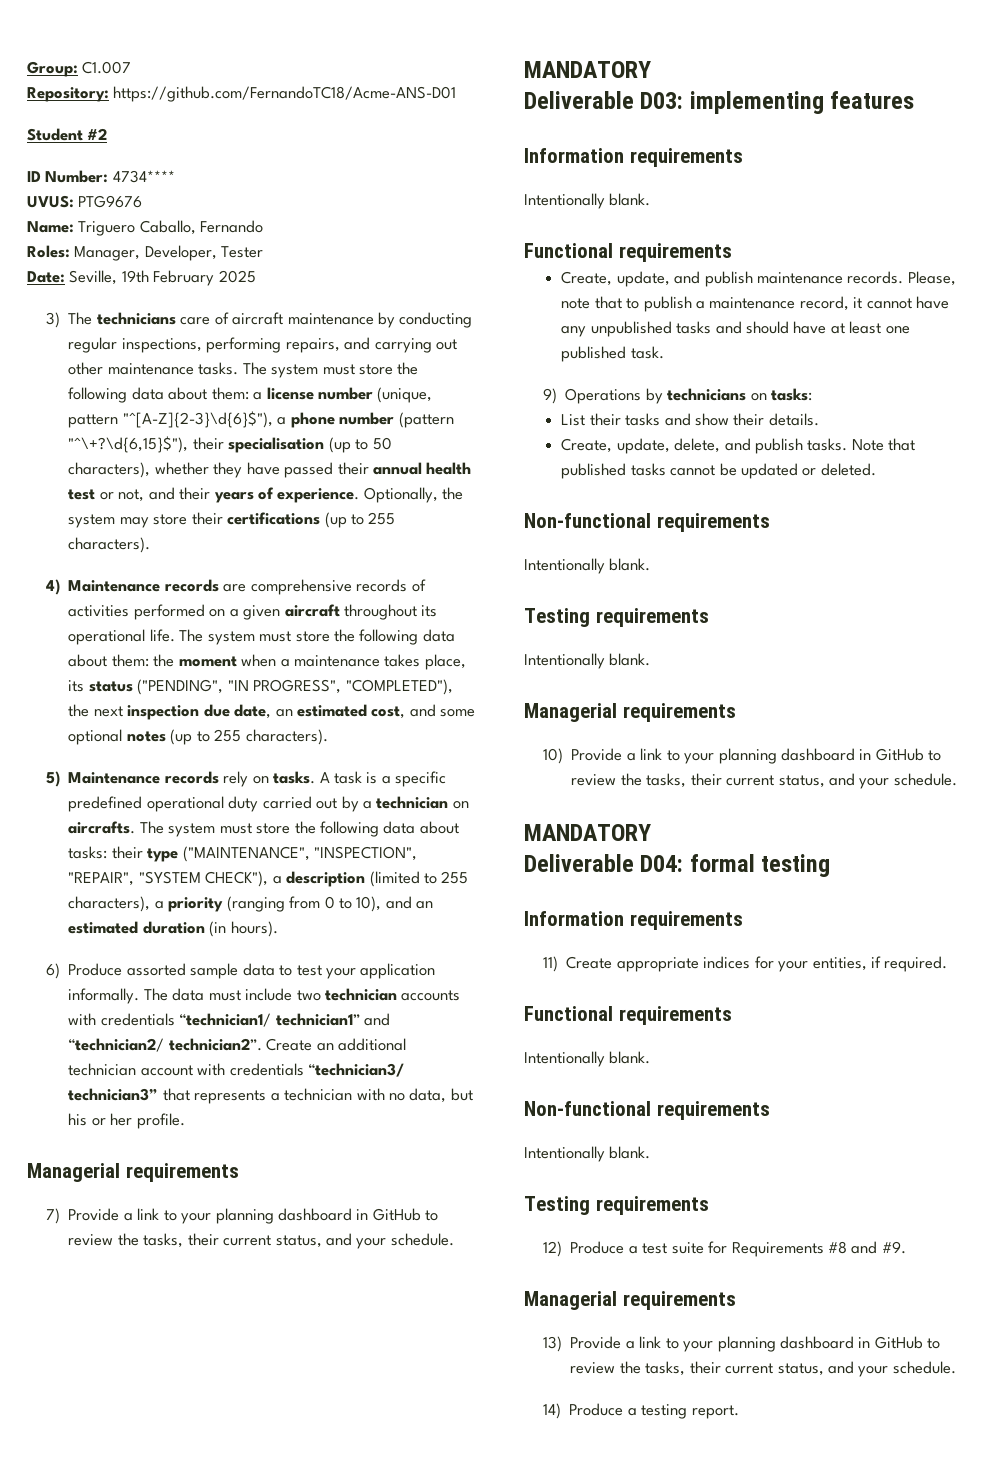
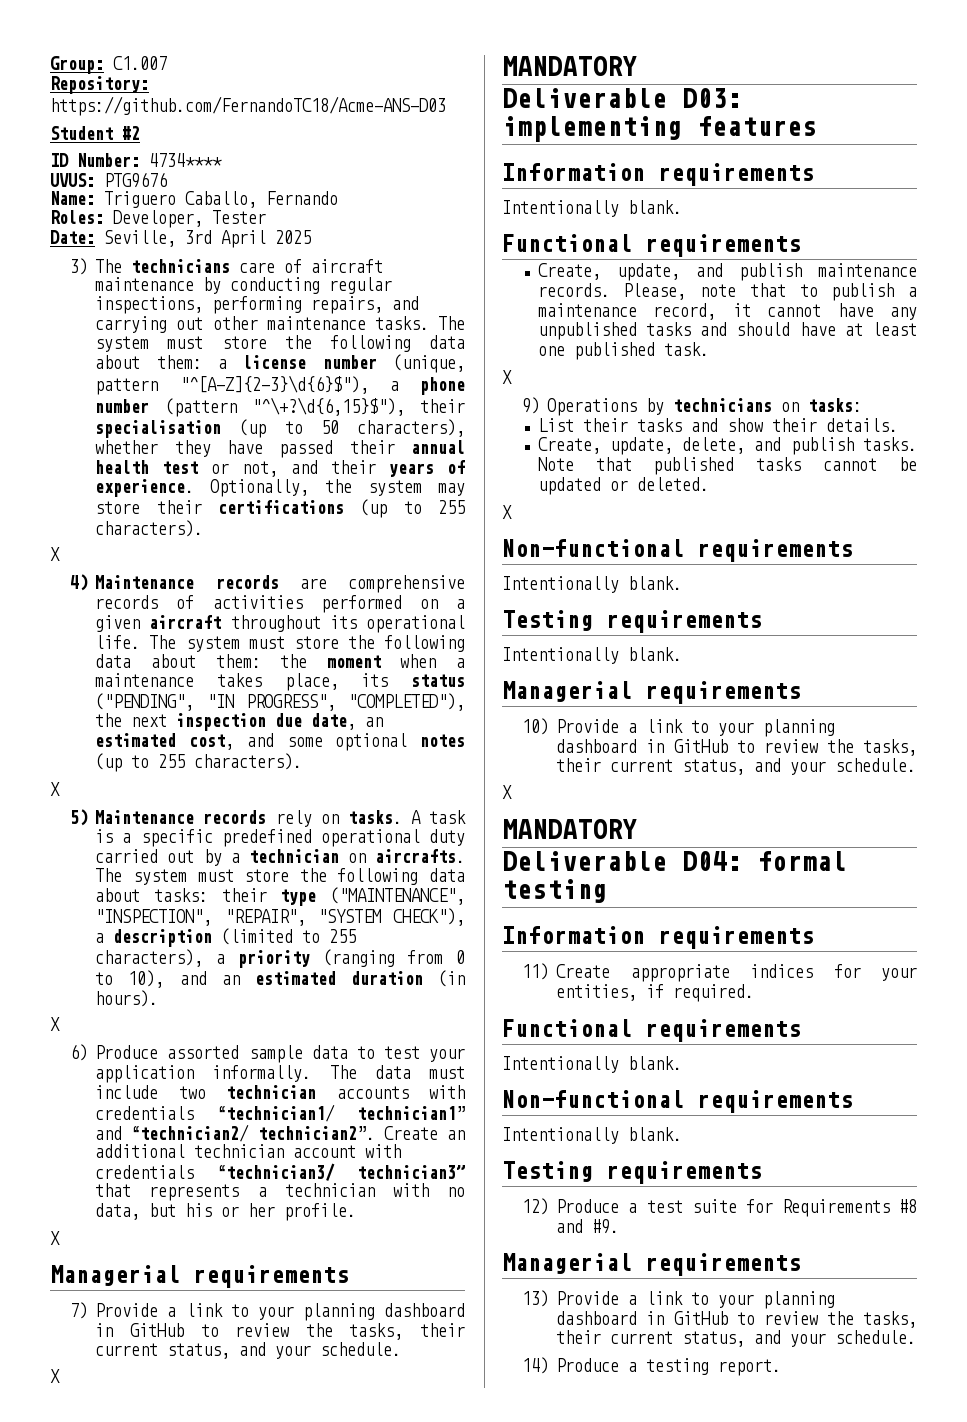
[113,86,457,102] https://github.com/FernandoTC18/Acme-ANS-D01 -> [50,96,446,116] https://github.com/FernandoTC18/Acme-ANS-D03
[74,246,141,261] Manager, -> (104, 217) none
[121,270,215,286] 19th February -> [185,230,266,248] 3rd April
(151, 545) none -> [50,547,60,561] // X
(328, 737) none -> [50,782,60,796] // X
(278, 929) none -> [50,1017,60,1031] // X
(185, 1121) none -> [50,1231,60,1245] // X
(454, 1239) none -> [50,1369,60,1383] // X
(664, 352) none -> [502,370,512,384] // X
(876, 469) none -> [502,505,512,519] // X
(957, 779) none -> [502,785,512,799] // X

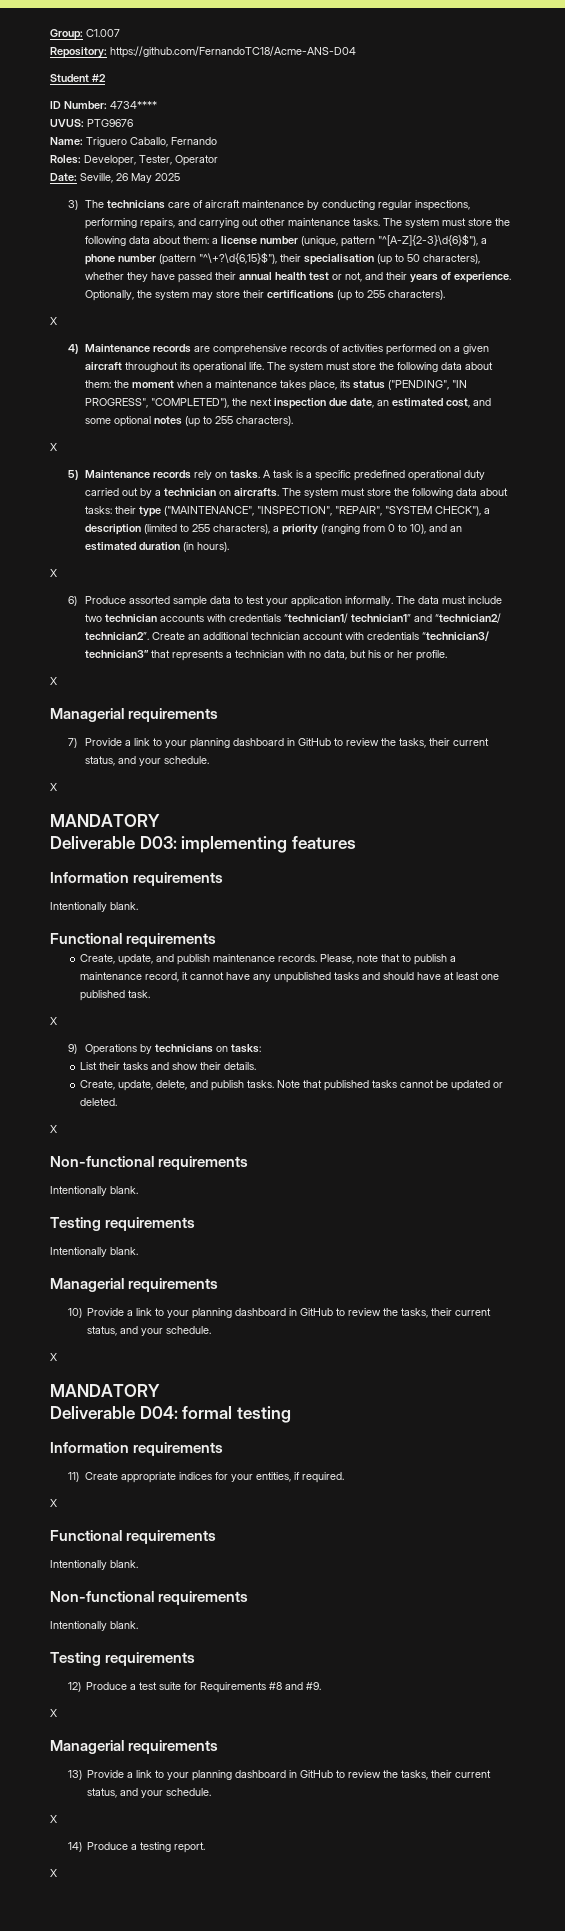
[50,96,446,116] https://github.com/FernandoTC18/Acme-ANS-D03 -> [110,46,356,58] https://github.com/FernandoTC18/Acme-ANS-D04
[212,210,266,224] Tester -> [139,155,218,166] Tester, Operator
[185,230,266,248] 3rd April -> [116,173,152,183] 26 May
(755, 993) none -> [50,1499,57,1507] // X
(620, 1226) none -> [50,1709,57,1717] // X
(917, 1337) none -> [50,1815,57,1823] // X
(782, 1367) none -> [50,1869,57,1877] // X

